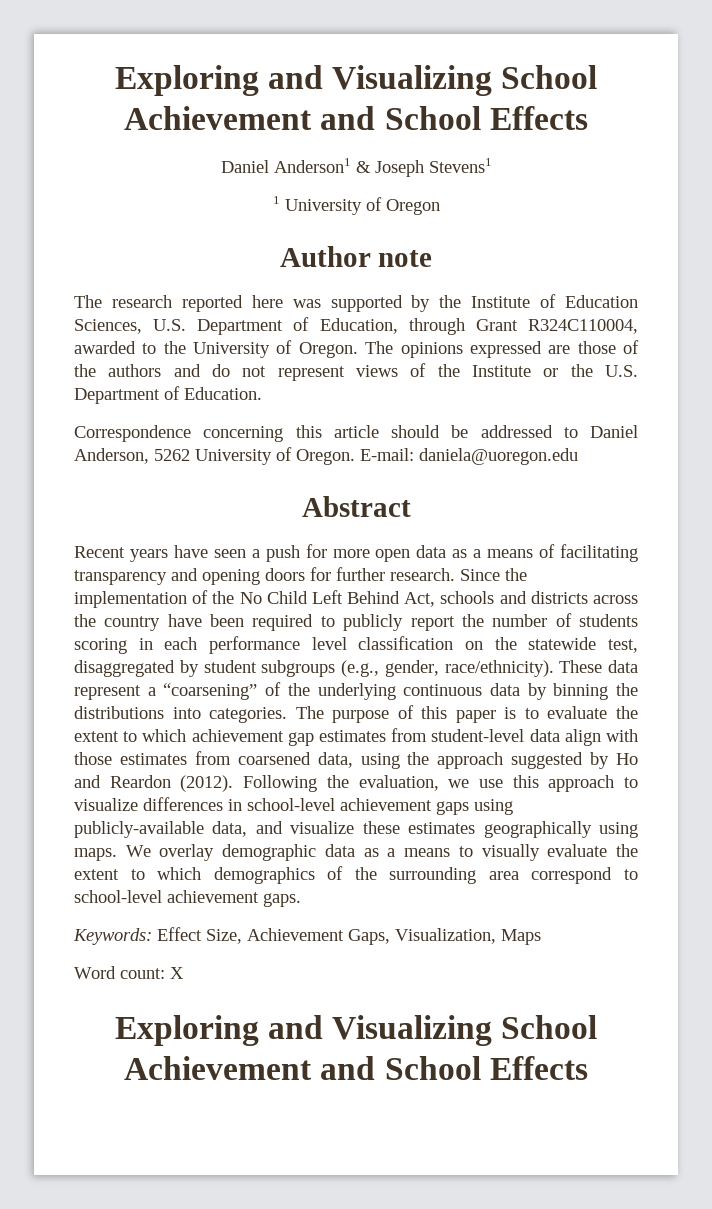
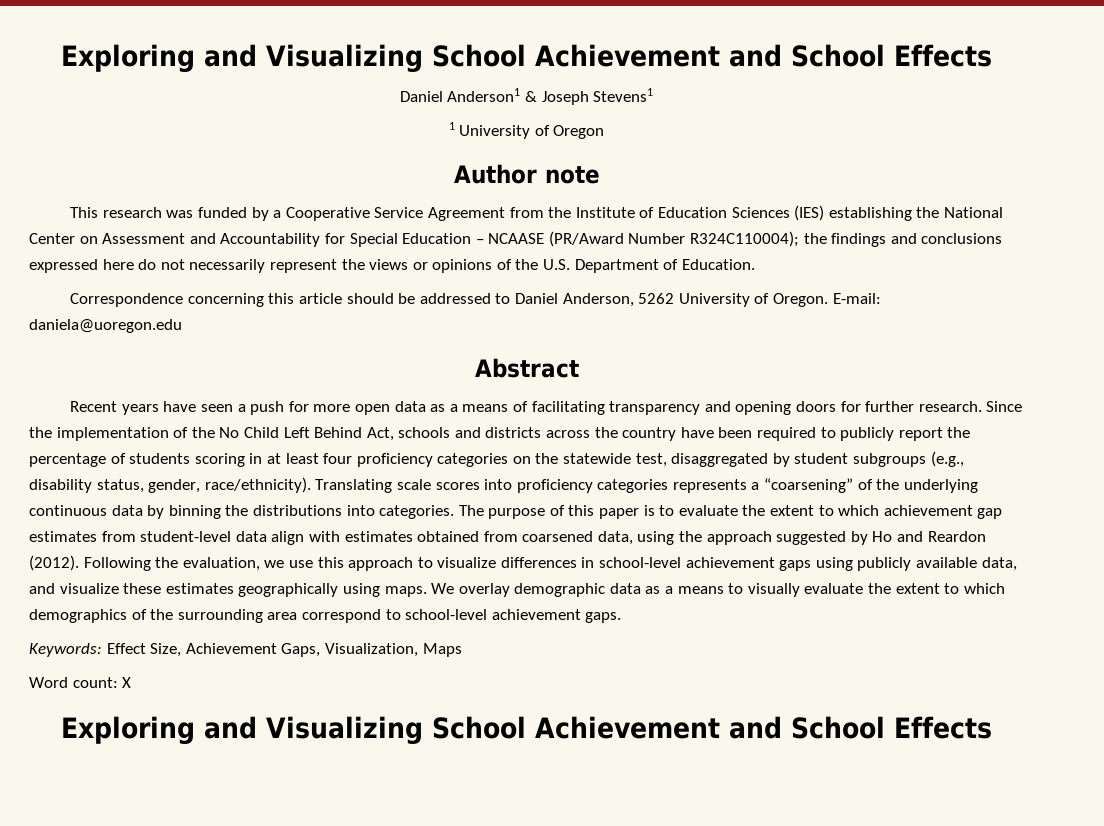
[74,294,638,312] [74,317,638,335] [74,340,640,358] [74,363,559,381] The research reported here was supported by the Institute of Education Sciences, U.S. Department of Education, through Grant R324C110004, awarded to the University of Oregon. The opinions expressed are those of the authors and do not represent views of the Institute or -> [70,205,1003,221] [29,231,1003,247] [29,259,512,273] This research was funded by a Cooperative Service Agreement from the Institute of Education Sciences (IES) establishing the National Center on Assessment and Accountability for Special Education – NCAASE (PR/Award Number R324C110004); the findings and conclusions expressed here do not necessarily represent the views or opinions of
[492,614,548,627] number -> [29,453,106,467] percentage
[164,636,454,654] each performance level classification -> [266,453,509,467] at least four proficiency categories
[384,660,638,677] [74,685,141,700] gender, race/ethnicity). These data represent -> [29,477,747,493] disability status, gender, race/ethnicity). Translating scale scores into proficiency categories represents
[74,752,187,765] those estimates -> [344,531,480,542] estimates obtained
[74,821,204,838] publicly-available -> [857,557,978,571] publicly available

